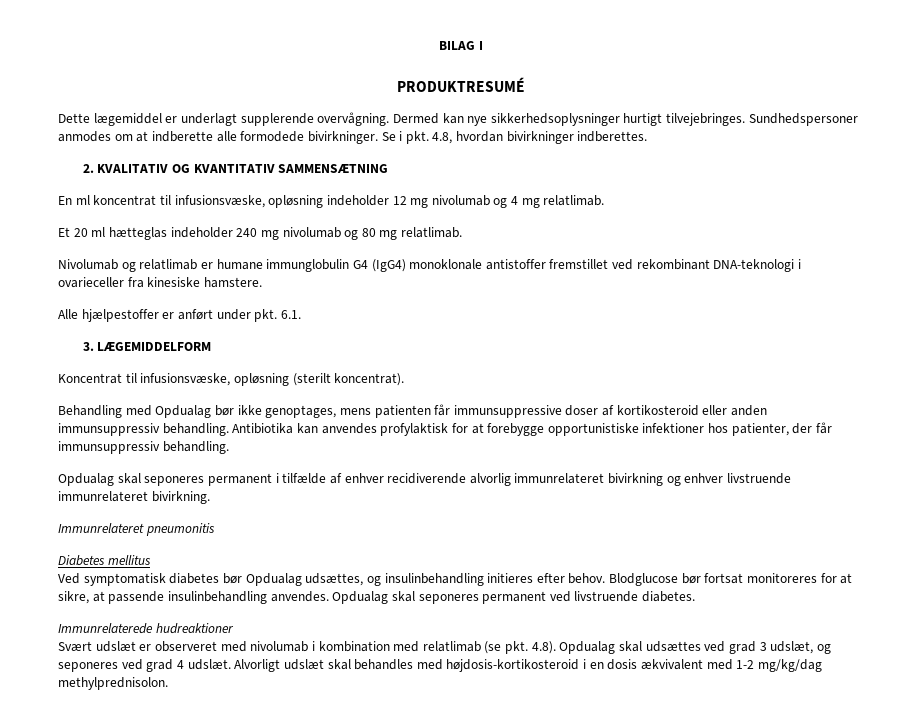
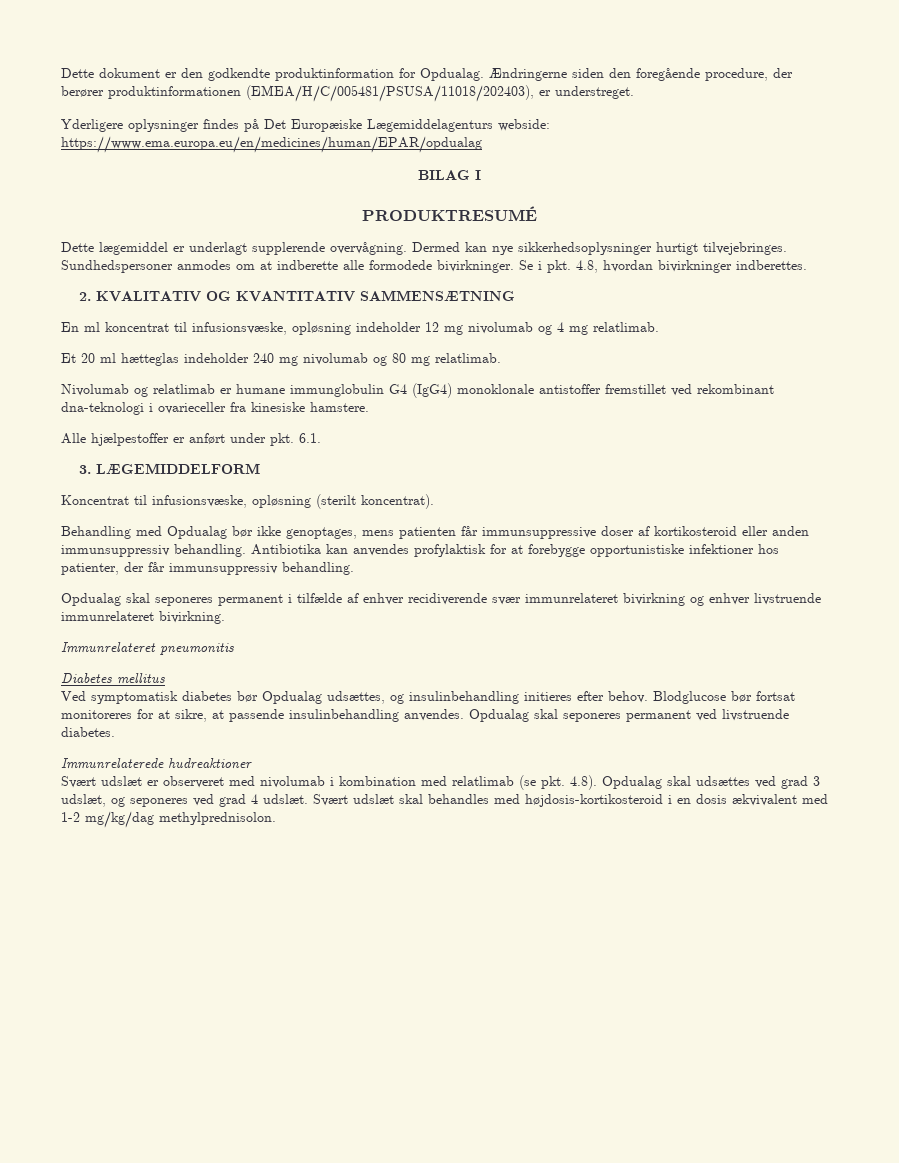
(439, 45) none -> [61,68,793,81] [61,85,634,102] [61,119,550,132] [61,136,482,153] Dette dokument er den godkendte produktinformation for Opdualag. Ændringerne siden den foregående procedure, der berører produktinformationen (EMEA/H/C/005481/PSUSA/11018/202403), er understreget. // Yderligere oplysninger findes på Det Europæiske Lægemiddelagenturs webside: https://www.ema.europa.eu/en/medicines/human/EPAR/opdualag //
[713,259,795,272] DNA-teknologi -> [61,402,144,415] dna-teknologi
[469,473,511,486] alvorlig -> [492,597,521,605] svær
[234,659,281,672] Alvorligt -> [313,794,348,806] Svært

